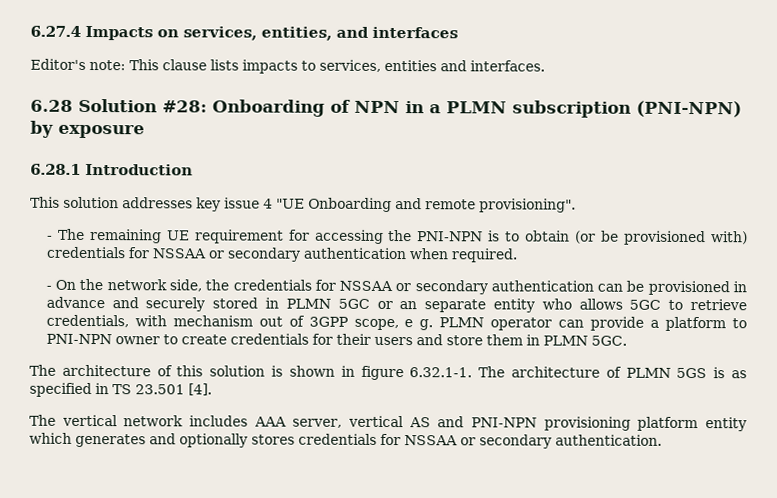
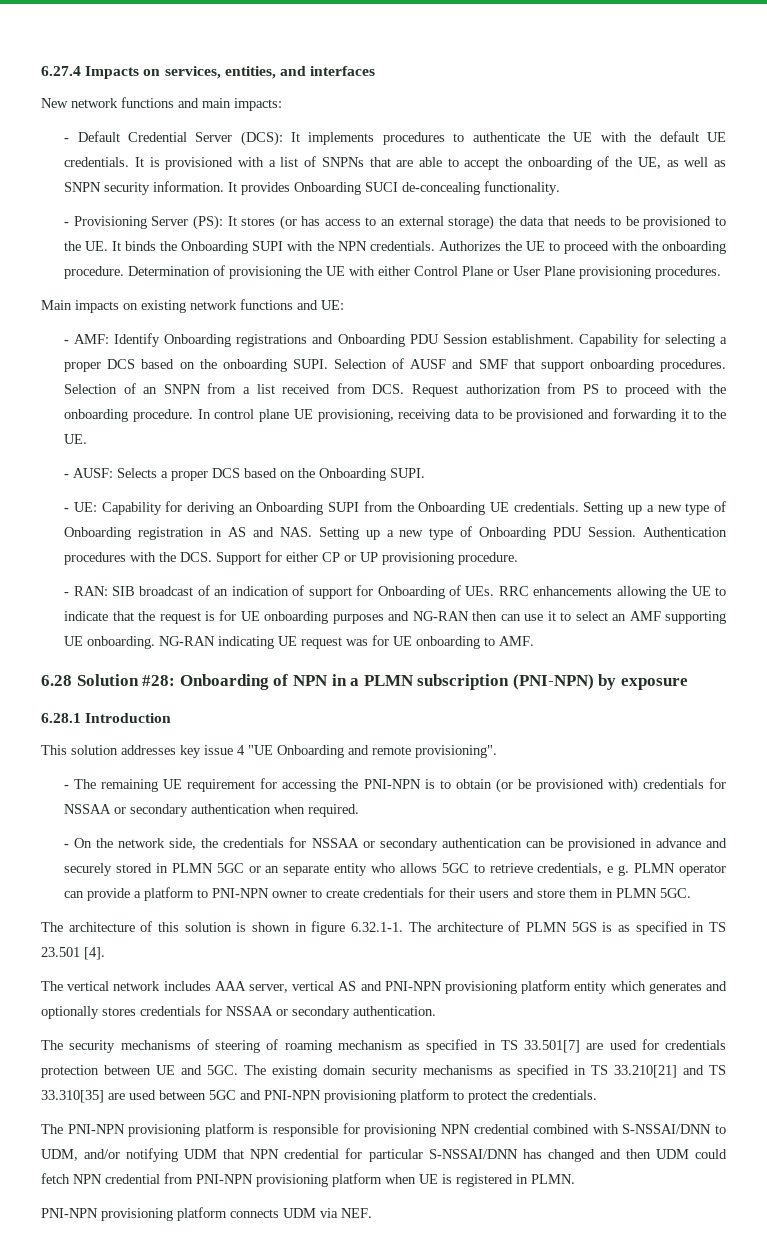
[30,58,545,74] Editor's note: This clause lists impacts to services, entities and interfaces. -> [41,97,282,111] [64,131,726,146] [64,156,726,170] [64,181,561,195] [64,215,726,230] [64,241,727,254] [64,265,722,279] [41,299,344,313] [64,333,727,347] [64,358,726,372] [64,383,726,397] [64,408,726,422] [64,434,88,444] [64,468,426,481] [64,501,727,515] [64,526,728,540] [64,551,519,565] [64,585,726,599] [64,610,727,624] [64,635,535,649] New network functions and main impacts: // - Default Credential Server (DCS): It implements procedures to authenticate the UE with the default UE credentials. It is provisioned with a list of SNPNs that are able to accept the onboarding of the UE, as well as SNPN security information. It provides Onboarding SUCI de-concealing functionality. // - Provisioning Server (PS): It stores (or has access to an external storage) the data that needs to be provisioned to the UE. It binds the Onboarding SUPI with the NPN credentials. Authorizes the UE to proceed with the onboarding procedure. Determination of provisioning the UE with either Control Plane or User Plane provisioning procedures. // Main impacts on existing network functions and UE: // - AMF: Identify Onboarding registrations and Onboarding PDU Session establishment. Capability for selecting a proper DCS based on the onboarding SUPI. Selection of AUSF and SMF that support onboarding procedures. Selection of an SNPN from a list received from DCS. Request authorization from PS to proceed with the onboarding procedure. In control plane UE provisioning, receiving data to be provisioned and forwarding it to the UE. // - AUSF: Selects a proper DCS based on the Onboarding SUPI. // - UE: Capability for deriving an Onboarding SUPI from the Onboarding UE credentials. Setting up a new type of Onboarding registration in AS and NAS. Setting up a new type of Onboarding PDU Session. Authentication procedures with the DCS. Support for either CP or UP provisioning procedure. // - RAN: SIB broadcast of an indication of support for Onboarding of UEs. RRC enhancements allowing the UE to indicate that the request is for UE onboarding purposes and NG-RAN then can use it to select an AMF supporting UE onboarding. NG-RAN indicating UE request was for UE onboarding to AMF.
[134,315,399,331] with mechanism out of 3GPP scope, -> (603, 869) none
(662, 440) none -> [41,1039,726,1053] [41,1064,726,1078] [41,1089,597,1103] [41,1123,727,1137] [41,1148,728,1162] [41,1173,575,1187] [41,1207,372,1221] // The security mechanisms of steering of roaming mechanism as specified in TS 33.501[7] are used for credentials protection between UE and 5GC. The existing domain security mechanisms as specified in TS 33.210[21] and TS 33.310[35] are used between 5GC and PNI-NPN provisioning platform to protect the credentials. // The PNI-NPN provisioning platform is responsible for provisioning NPN credential combined with S-NSSAI/DNN to UDM, and/or notifying UDM that NPN credential for particular S-NSSAI/DNN has changed and then UDM could fetch NPN credential from PNI-NPN provisioning platform when UE is registered in PLMN. // PNI-NPN provisioning platform connects UDM via NEF.

